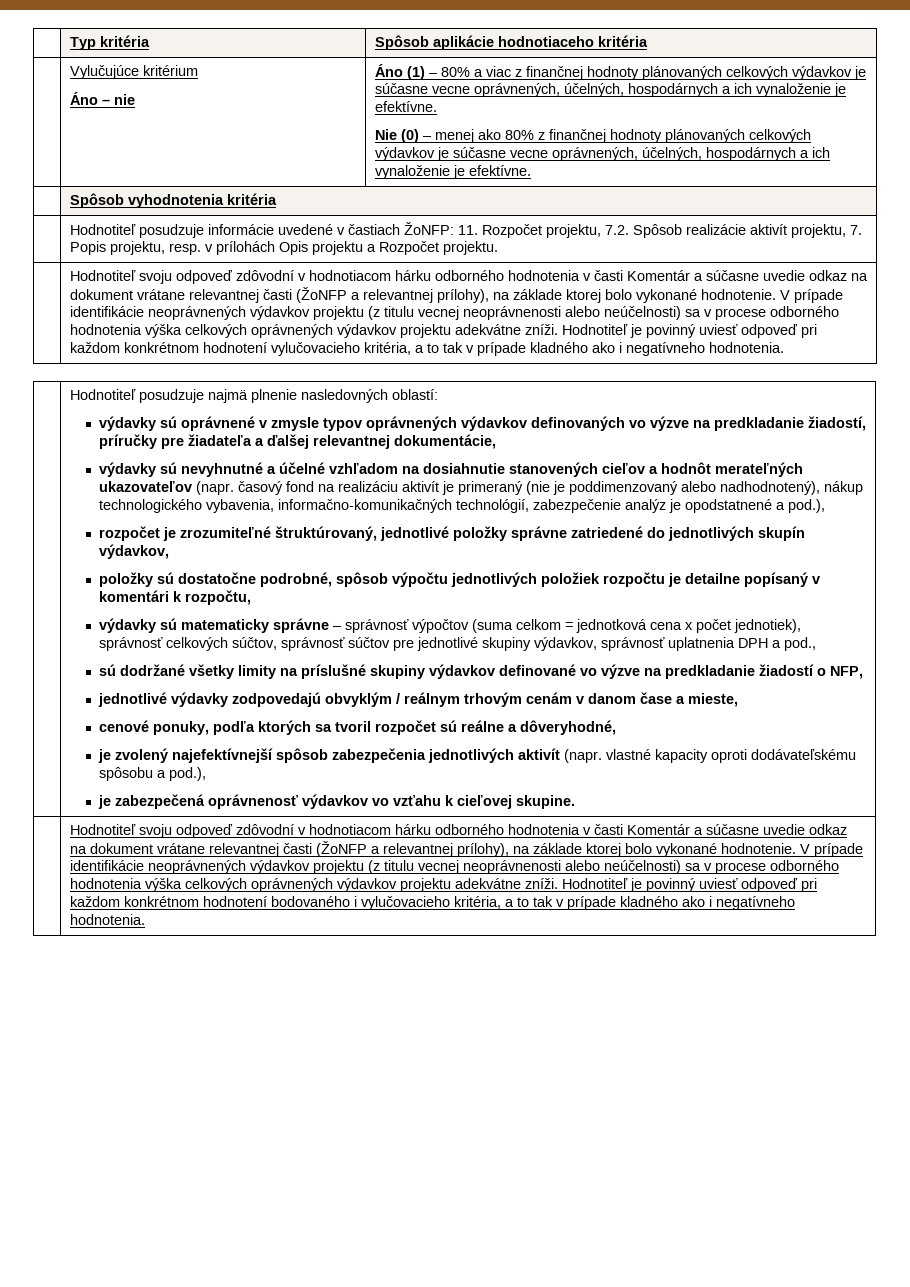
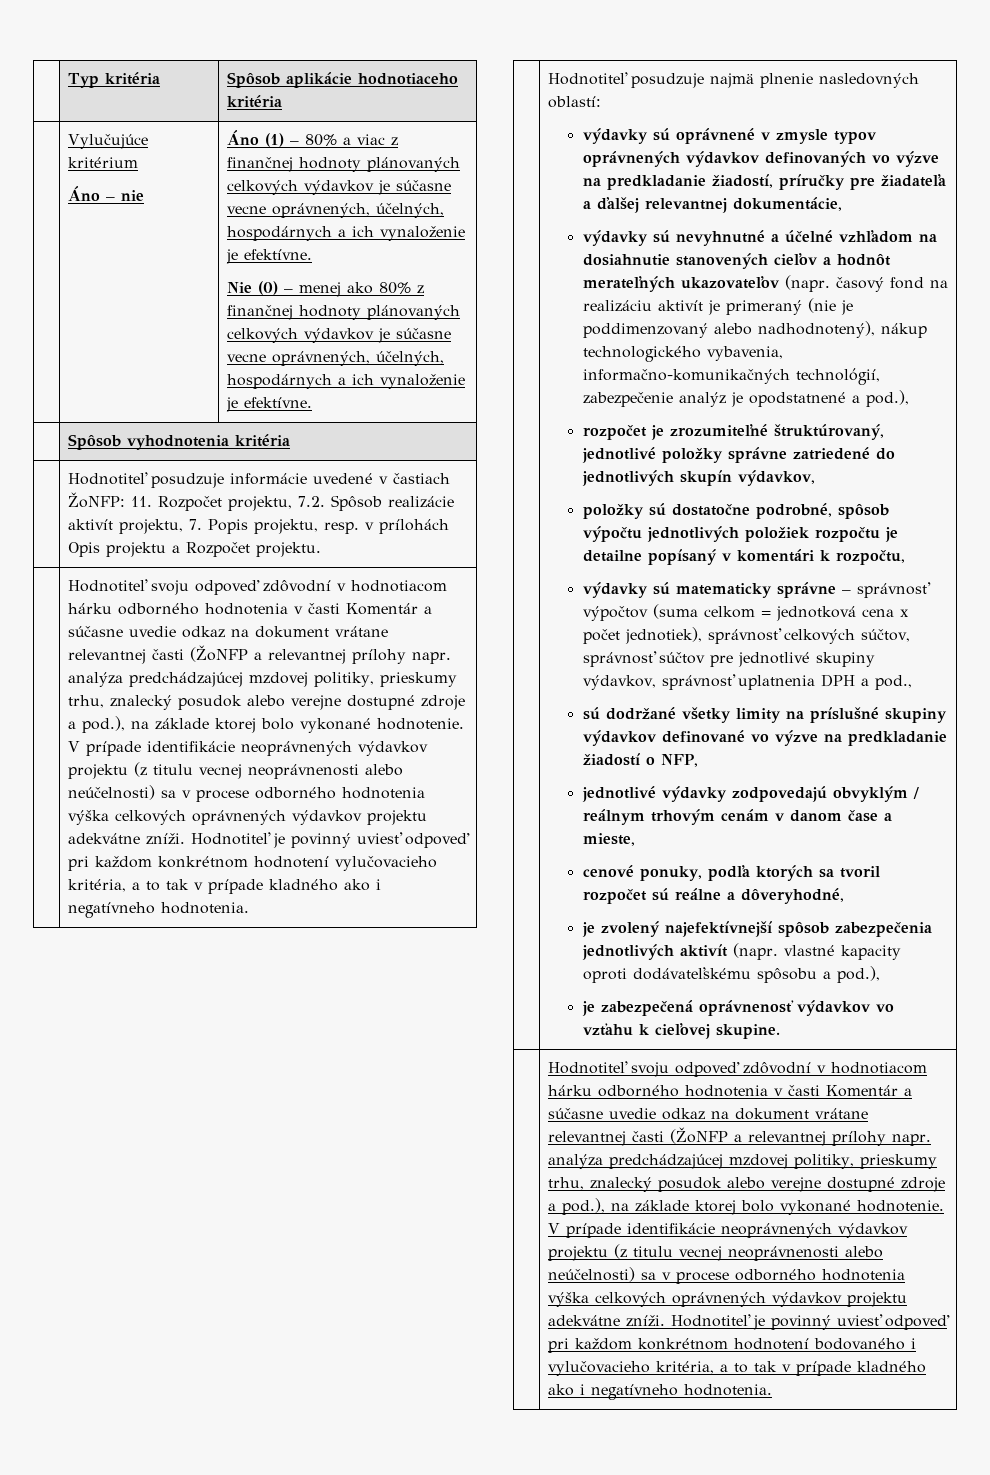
[436,289,489,303] prílohy), -> [352,649,452,664] [68,672,458,687] [68,695,466,710] [68,716,126,733] prílohy napr. analýza predchádzajúcej mzdovej politiky, prieskumy trhu, znalecký posudok alebo verejne dostupné zdroje a pod.),
[456,843,509,857] prílohy), -> [832,1131,932,1146] [548,1154,938,1169] [548,1177,946,1192] [548,1198,606,1215] prílohy napr. analýza predchádzajúcej mzdovej politiky, prieskumy trhu, znalecký posudok alebo verejne dostupné zdroje a pod.),

